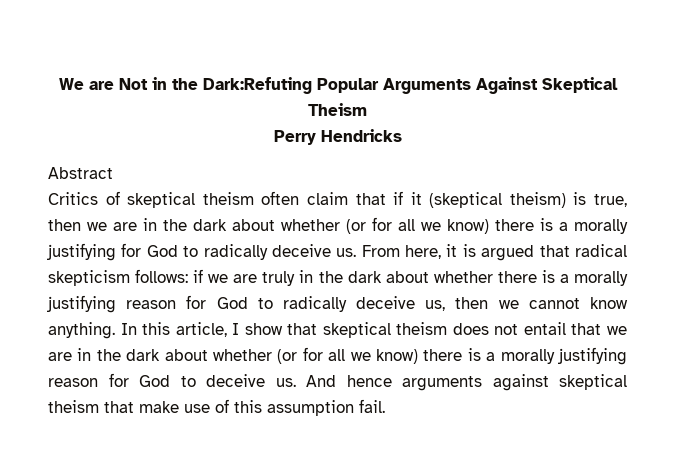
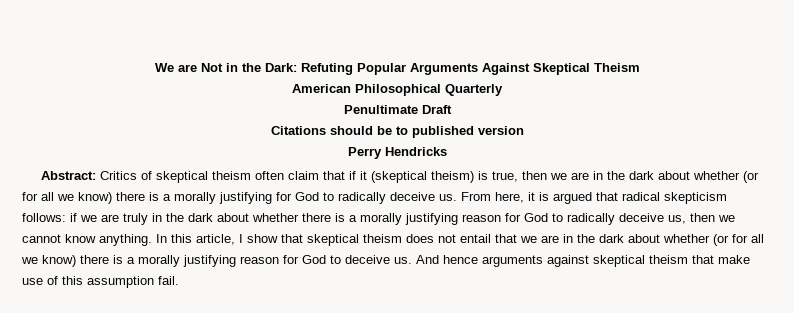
[202,77,312,94] Dark:Refuting -> [264,63,353,75] Dark: Refuting
(367, 109) none -> [292,84,503,96] [343,105,452,114] [270,126,524,138] // American Philosophical Quarterly // Penultimate Draft // Citations should be to published version
[48,167,113,179] Abstract // -> [41,171,97,180] Abstract:

